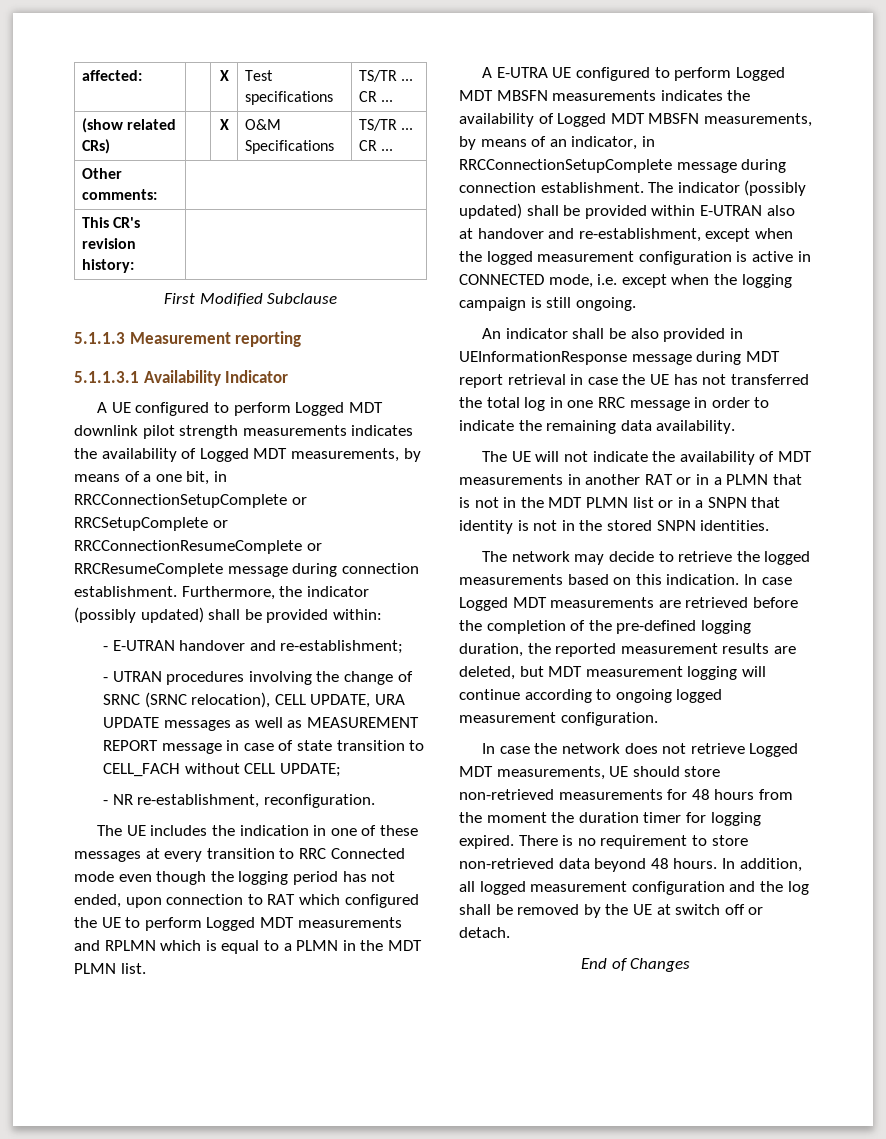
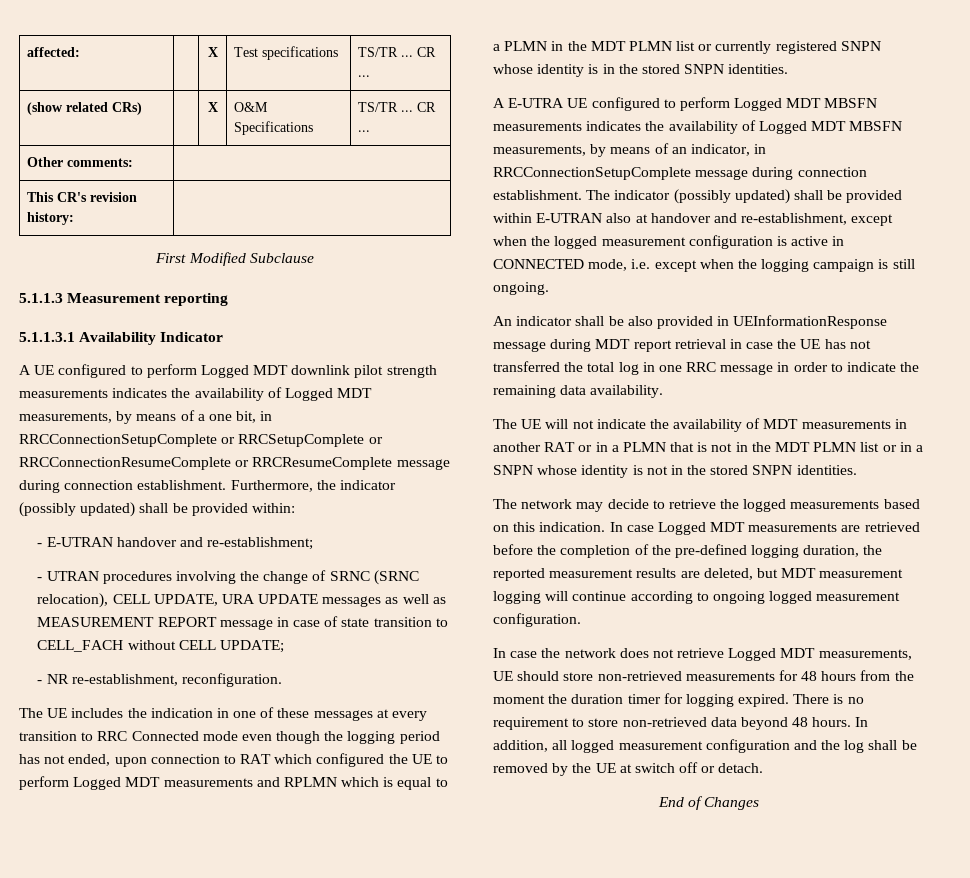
[120,963,146,974] list. -> [676,41,881,54] [493,64,789,77] list or currently registered SNPN whose identity is in the stored SNPN identities.
[751,497,781,508] that -> [537,465,578,475] whose

